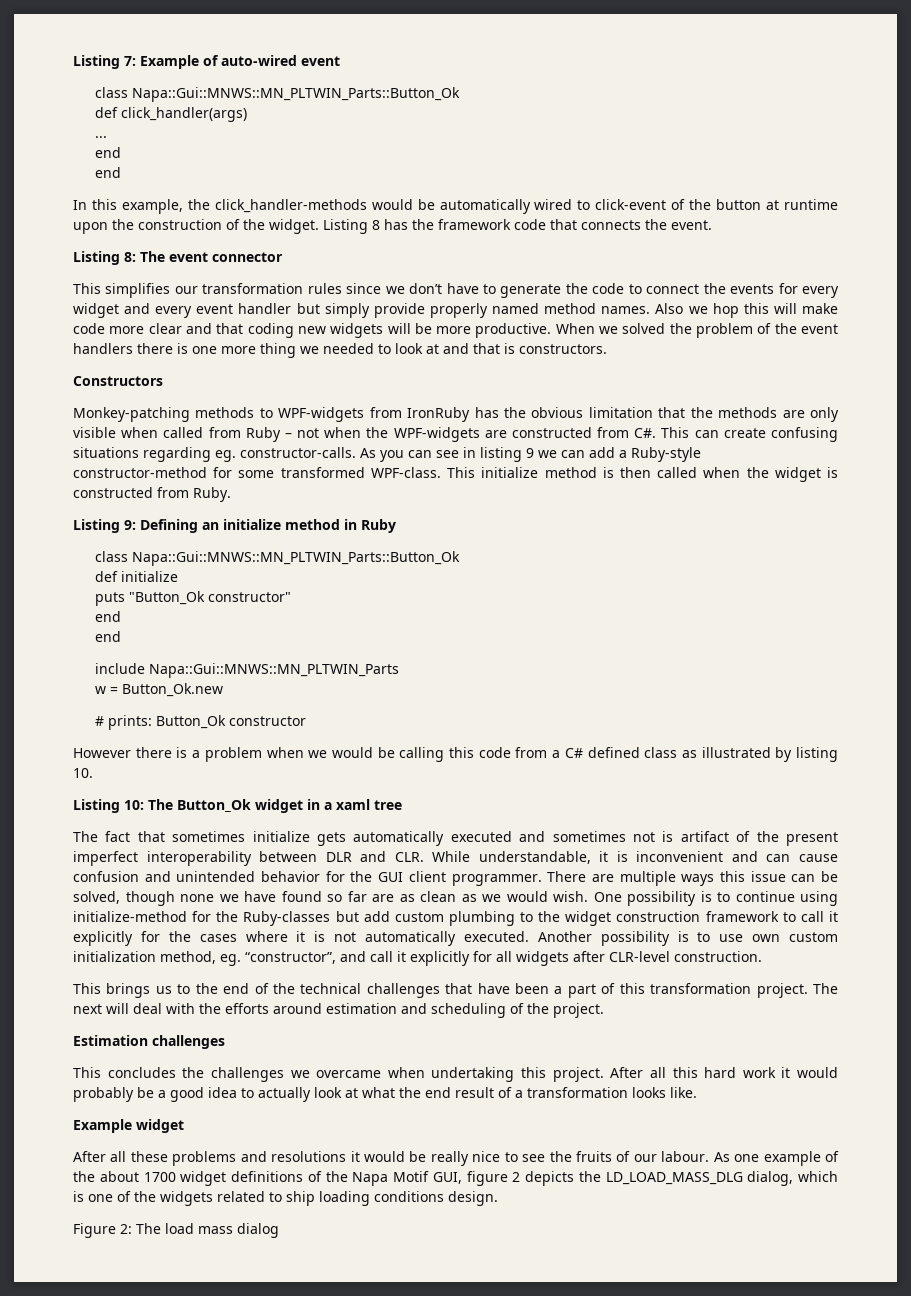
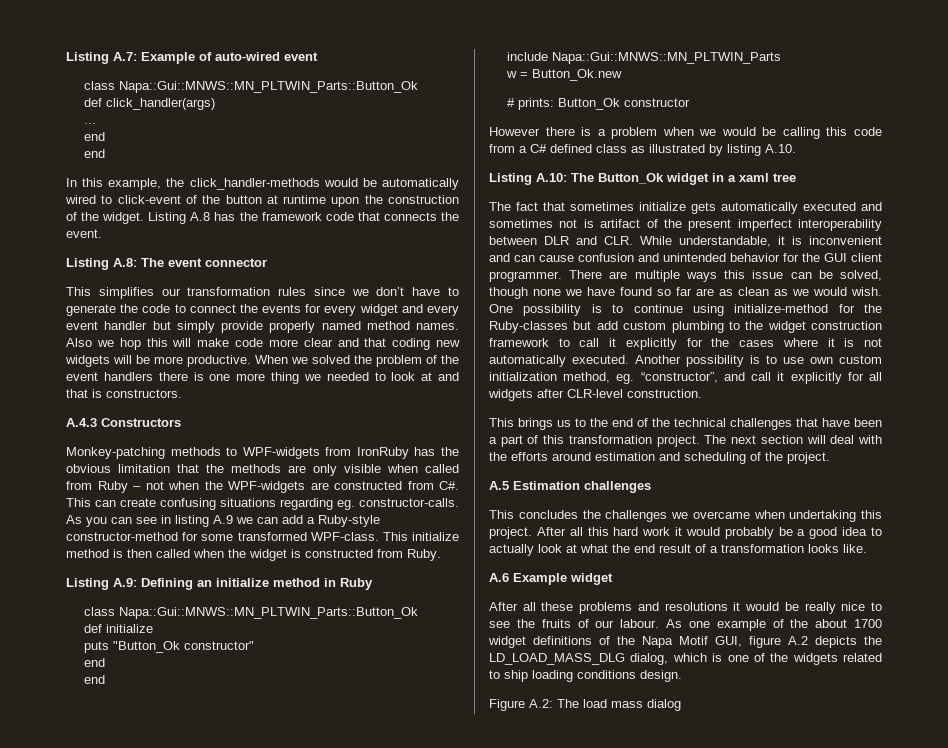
[73,55,136,69] Listing 7: -> [66,52,137,64] Listing A.7:
[372,220,380,230] 8 -> [190,212,211,221] A.8
[124,252,136,262] 8: -> [113,258,137,267] A.8:
(607, 349) none -> [66,418,97,427] A.4.3
[526,448,534,458] 9 -> [213,515,233,524] A.9
[124,520,136,530] 9: -> [113,578,137,587] A.9:
[73,768,93,778] [73,799,144,813] 10. // Listing 10: -> [765,144,796,153] [489,173,567,185] A.10. // Listing A.10:
(102, 1009) none -> [760,435,803,444] section
(604, 1010) none -> [489,481,509,490] A.5
(697, 1092) none -> [489,573,509,582] A.6
[512,1172,521,1182] 2 -> [788,636,808,645] A.2
[120,1224,132,1234] 2: -> [529,699,553,708] A.2:

